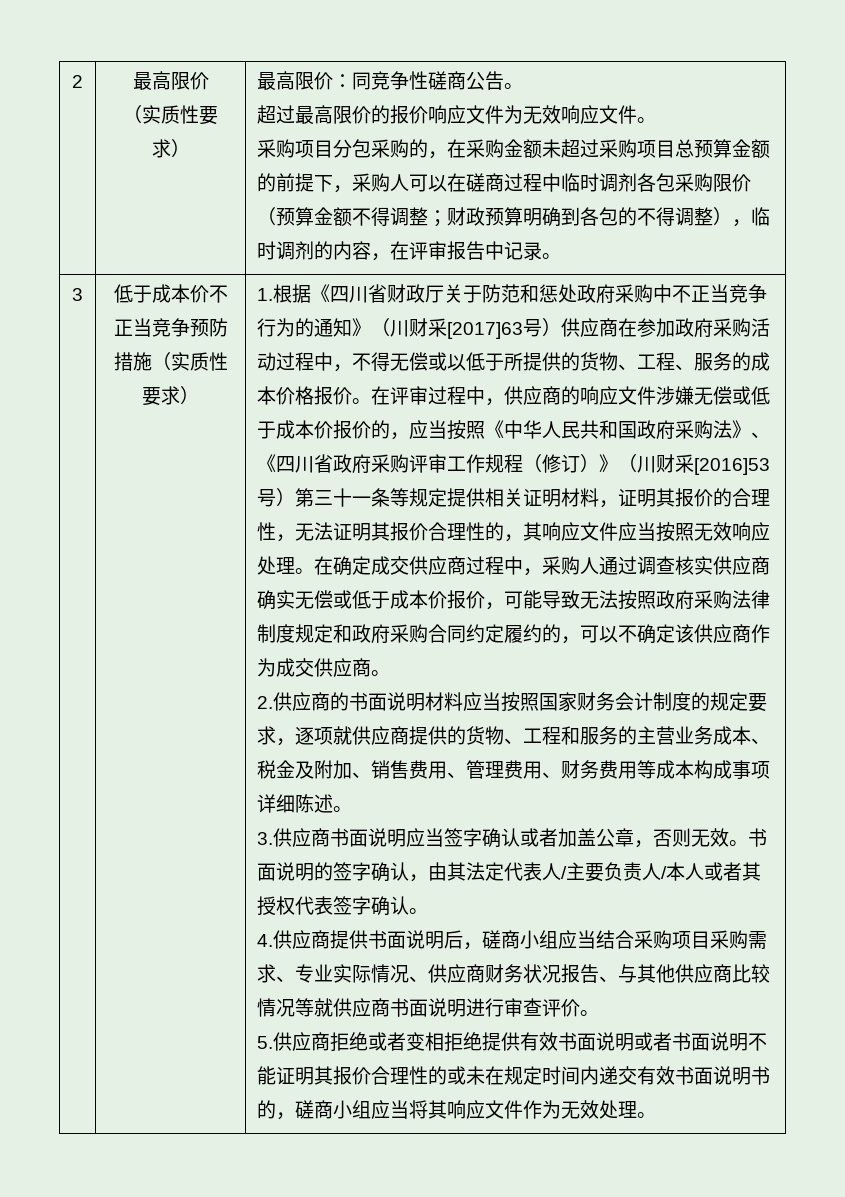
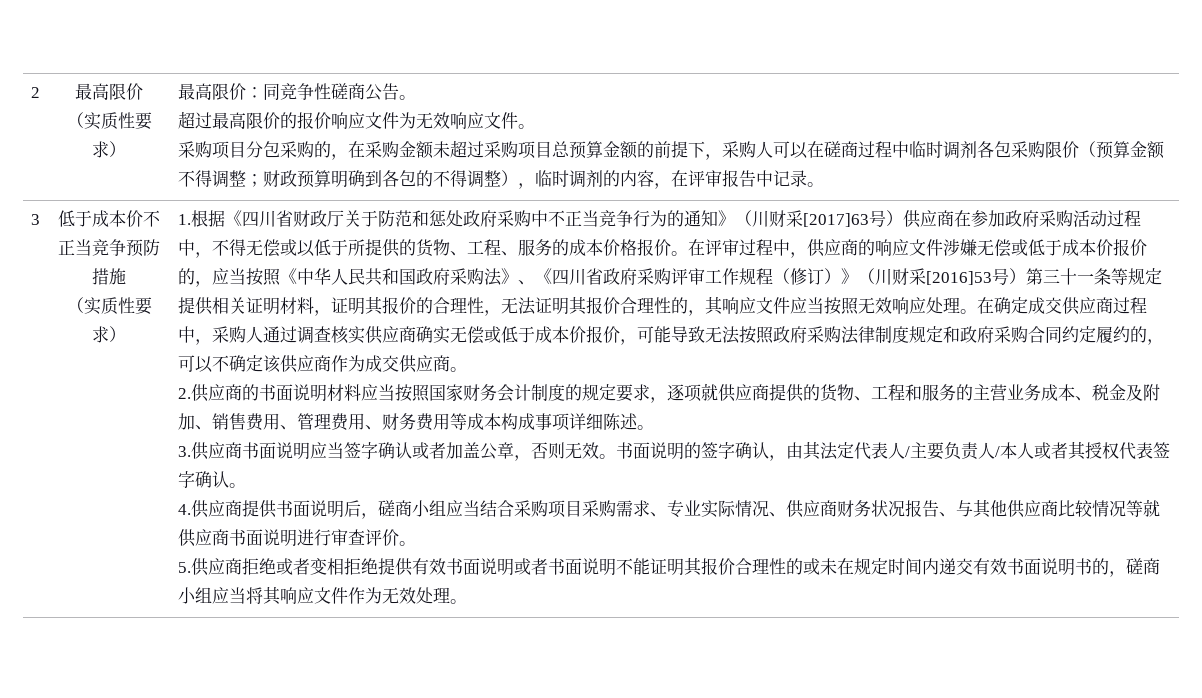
(152, 361) none -> (126, 276) //

